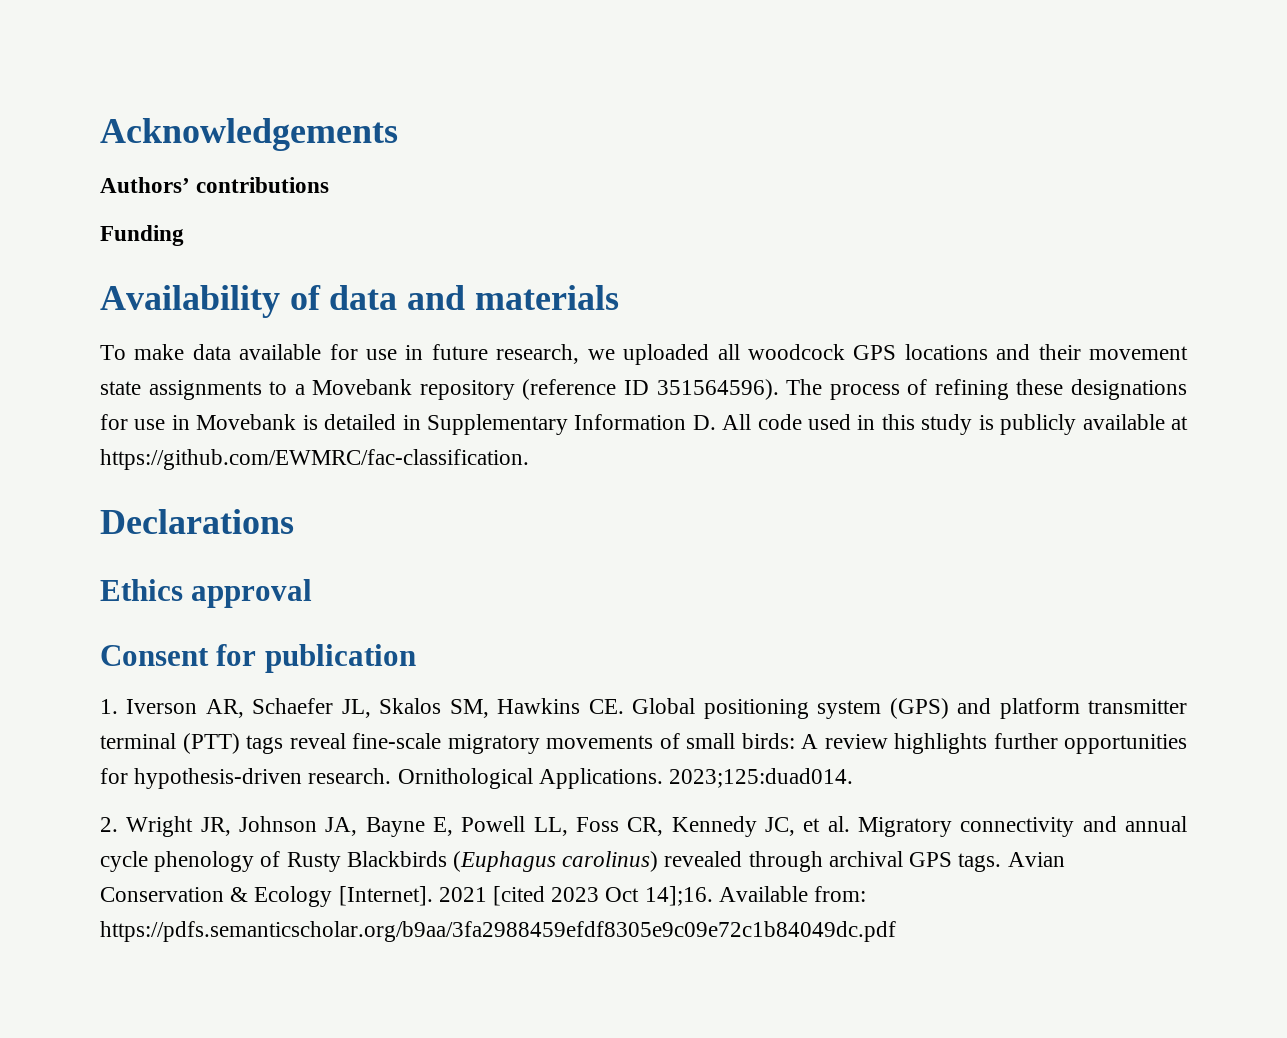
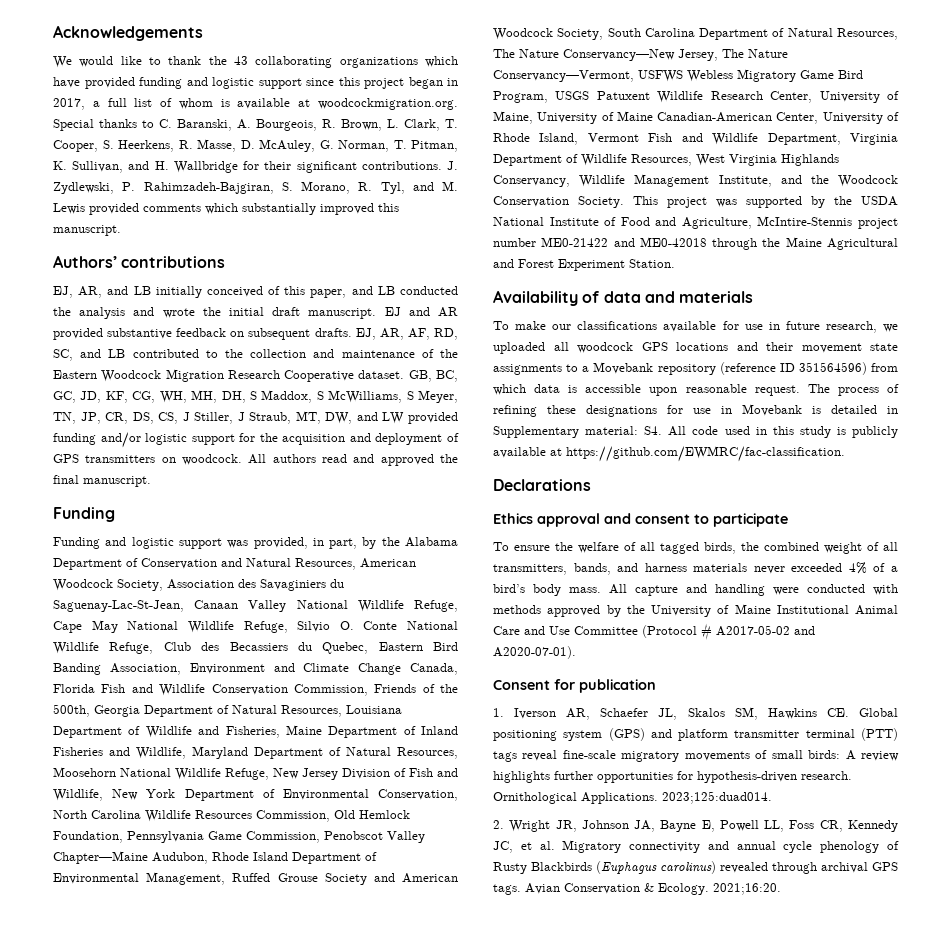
[100,177,330,193] [100,225,184,246] Authors’ contributions // Funding -> [53,56,458,68] [53,77,458,89] [53,98,458,110] [53,119,458,131] [53,139,458,152] [53,161,459,173] [53,181,458,194] [53,203,399,215] [53,225,121,236] [53,255,226,268] [53,286,459,298] [53,307,458,319] [53,328,458,340] [53,349,458,361] [53,369,458,382] [53,390,459,403] [53,411,459,424] [53,432,459,448] [53,454,458,466] [53,475,151,487] [53,507,115,522] [53,537,459,549] [53,558,416,570] [53,579,344,591] [53,600,458,612] [53,620,458,633] [53,642,458,654] [53,663,458,675] [53,684,458,696] [53,704,402,717] [53,725,458,738] [53,746,458,759] [53,767,458,780] [53,789,458,801] [53,810,410,822] [53,831,425,843] [53,851,377,864] [53,872,459,885] [493,28,898,40] [493,49,788,61] [493,69,863,82] [493,91,899,103] [493,111,899,124] [493,133,898,145] [493,154,839,166] [493,174,898,187] [493,196,898,208] [493,216,898,229] [493,237,898,250] [493,259,675,271] We would like to thank the 43 collaborating organizations which have provided funding and logistic support since this project began in 2017, a full list of whom is available at woodcockmigration.org. Special thanks to C. Baranski, A. Bourgeois, R. Brown, L. Clark, T. Cooper, S. Heerkens, R. Masse, D. McAuley, G. Norman, T. Pitman, K. Sullivan, and H. Wallbridge for their significant contributions. J. Zydlewski, P. Rahimzadeh-Bajgiran, S. Morano, R. Tyl, and M. Lewis provided comments which substantially improved this manuscript. // Authors’ contributions // EJ, AR, and LB initially conceived of this paper, and LB conducted the analysis and wrote the initial draft manuscript. EJ and AR provided substantive feedback on subsequent drafts. EJ, AR, AF, RD, SC, and LB contributed to the collection and maintenance of the Eastern Woodcock Migration Research Cooperative dataset. GB, BC, GC, JD, KF, CG, WH, MH, DH, S Maddox, S McWilliams, S Meyer, TN, JP, CR, DS, CS, J Stiller, J Straub, MT, DW, and LW provided funding and/or logistic support for the acquisition and deployment of GPS transmitters on woodcock. All authors read and approved the final manuscript. // Funding // Funding and logistic support was provided, in part, by the Alabama Department of Conservation and Natural Resources, American Woodcock Society, Association des Savaginiers du Saguenay-Lac-St-Jean, Canaan Valley National Wildlife Refuge, Cape May National Wildlife Refuge, Silvio O. Conte National Wildlife Refuge, Club des Becassiers du Quebec, Eastern Bird Banding Association, Environment and Climate Change Canada, Florida Fish and Wildlife Conservation Commission, Friends of the 500th, Georgia Department of Natural Resources, Louisiana Department of Wildlife and Fisheries, Maine Department of Inland Fisheries and Wildlife, Maryland Department of Natural Resources, Moosehorn National Wildlife Refuge, New Jersey Division of Fish and Wildlife, New York Department of Environmental Conservation, North Carolina Wildlife Resources Commission, Old Hemlock Foundation, Pennsylvania Game Commission, Penobscot Valley Chapter—Maine Audubon, Rhode Island Department of Environmental Management, Ruffed Grouse Society and American Woodcock Society, South Carolina Department of Natural Resources, The Nature Conservancy—New Jersey, The Nature Conservancy—Vermont, USFWS Webless Migratory Game Bird Program, USGS Patuxent Wildlife Research Center, University of Maine, University of Maine Canadian-American Center, University of Rhode Island, Vermont Fish and Wildlife Department, Virginia Department of Wildlife Resources, West Virginia Highlands Conservancy, Wildlife Management Institute, and the Woodcock Conservation Society. This project was supported by the USDA National Institute of Food and Agriculture, McIntire-Stennis project number ME0-21422 and ME0-42018 through the Maine Agricultural and Forest Experiment Station.
[192,344,231,360] data -> [552,321,658,330] our classifications
[656,379,779,400] 351564596). -> [798,362,898,375] [493,384,800,396] 351564596) from which data is accessible upon reasonable request.
[574,414,716,430] Information D. -> [585,426,663,435] material: S4.
(313, 593) none -> [604,513,788,527] [493,542,898,554] [493,562,898,575] [493,584,898,596] [493,604,898,617] [493,623,815,640] [493,646,576,659] and consent to participate // To ensure the welfare of all tagged birds, the combined weight of all transmitters, bands, and harness materials never exceeded 4% of a bird’s body mass. All capture and handling were conducted with methods approved by the University of Maine Institutional Animal Care and Use Committee (Protocol # A2017-05-02 and A2020-07-01).
[254,886,867,907] [100,921,896,942] Ecology [Internet]. 2021 [cited 2023 Oct 14];16. Available from: https://pdfs.semanticscholar.org/b9aa/3fa2988459efdf8305e9c09e72c1b84049dc.pdf -> [658,883,781,895] Ecology. 2021;16:20.

